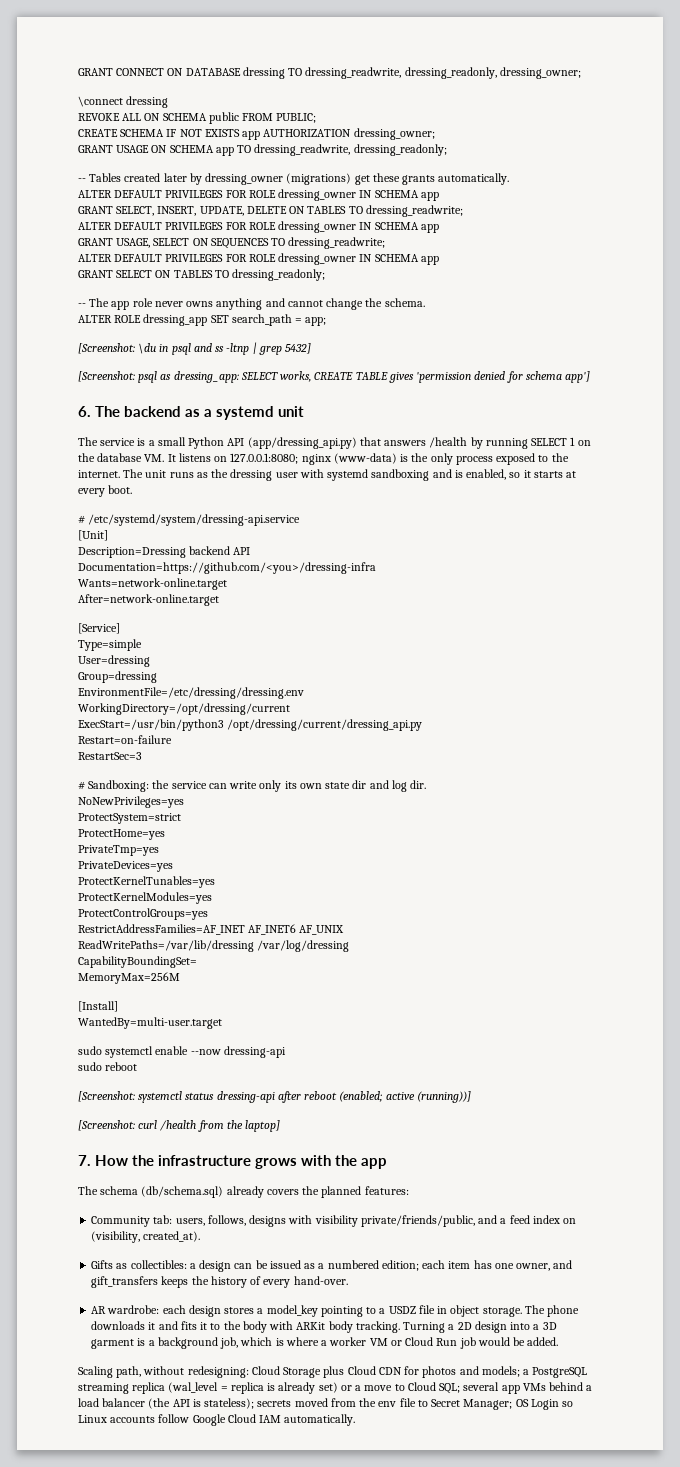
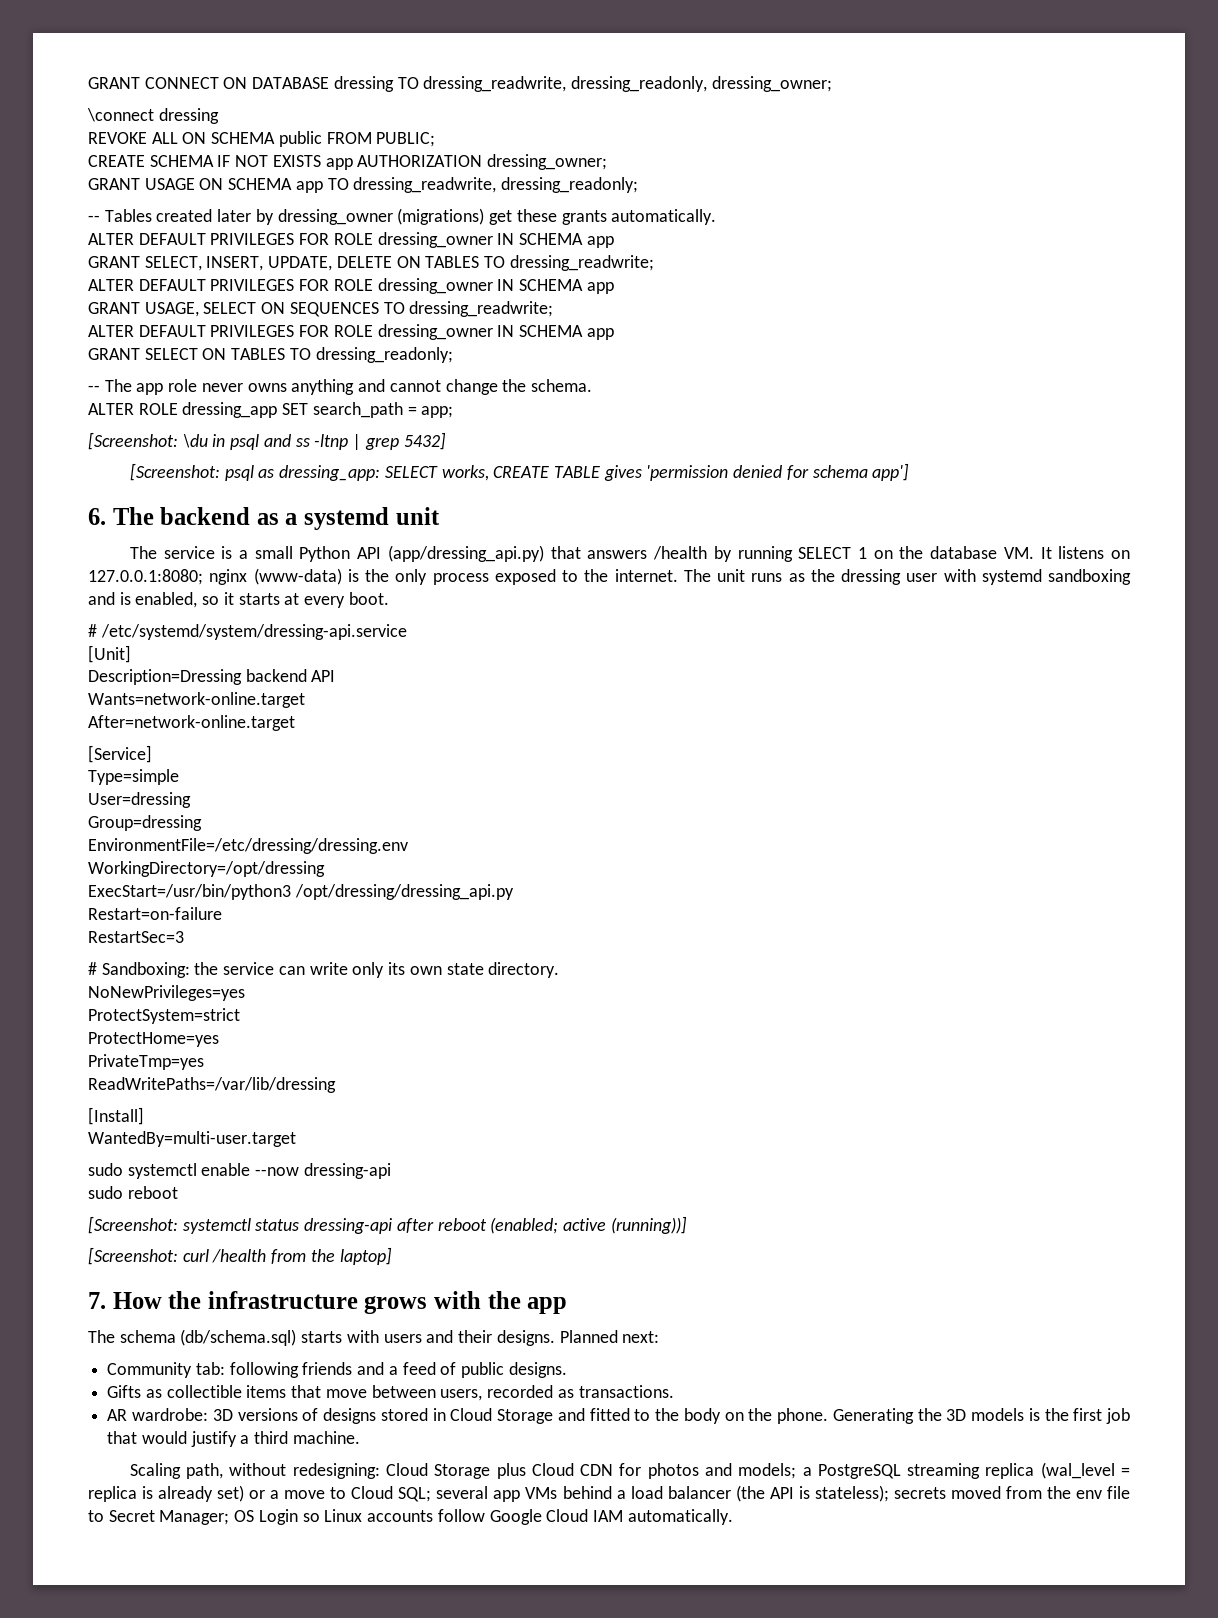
[78,562,376,574] // Documentation=https://github.com/<you>/dressing-infra -> (336, 676) none
[78,703,290,715] WorkingDirectory=/opt/dressing/current -> [88,861,325,877] WorkingDirectory=/opt/dressing
[227,719,423,731] /opt/dressing/current/dressing_api.py -> [294,884,514,900] /opt/dressing/dressing_api.py
[352,780,427,792] dir and log dir. -> [488,962,560,978] directory.
[78,861,173,872] [78,876,215,888] [78,892,212,904] [78,908,208,920] [78,924,345,935] [78,940,350,952] [78,956,197,968] [78,972,180,984] PrivateDevices=yes // ProtectKernelTunables=yes // ProtectKernelModules=yes // ProtectControlGroups=yes // RestrictAddressFamilies=AF_INET AF_INET6 AF_UNIX // ReadWritePaths=/var/lib/dressing /var/log/dressing // CapabilityBoundingSet= // MemoryMax=256M -> [88,1077,336,1093] ReadWritePaths=/var/lib/dressing
[226,1186,409,1198] [91,1215,577,1227] [91,1231,201,1243] [91,1260,573,1272] [91,1276,348,1288] [91,1305,580,1317] [91,1321,557,1333] [91,1337,559,1349] already covers the planned features: // Community tab: users, follows, designs with visibility private/friends/public, and a feed index on (visibility, created_at). // Gifts as collectibles: a design can be issued as a numbered edition; each item has one owner, and gift_transfers keeps the history of every hand-over. // AR wardrobe: each design stores a model_key pointing to a USDZ file in object storage. The phone downloads it and fits it to the body with ARKit body tracking. Turning a 2D design into a 3D garment is a background job, which is where a worker VM or Cloud Run job would be added. -> [301,1330,660,1346] [107,1362,567,1378] [107,1385,674,1401] [107,1408,1130,1424] [107,1431,360,1447] starts with users and their designs. Planned next: // Community tab: following friends and a feed of public designs. // Gifts as collectible items that move between users, recorded as transactions. // AR wardrobe: 3D versions of designs stored in Cloud Storage and fitted to the body on the phone. Generating the 3D models is the first job that would justify a third machine.

